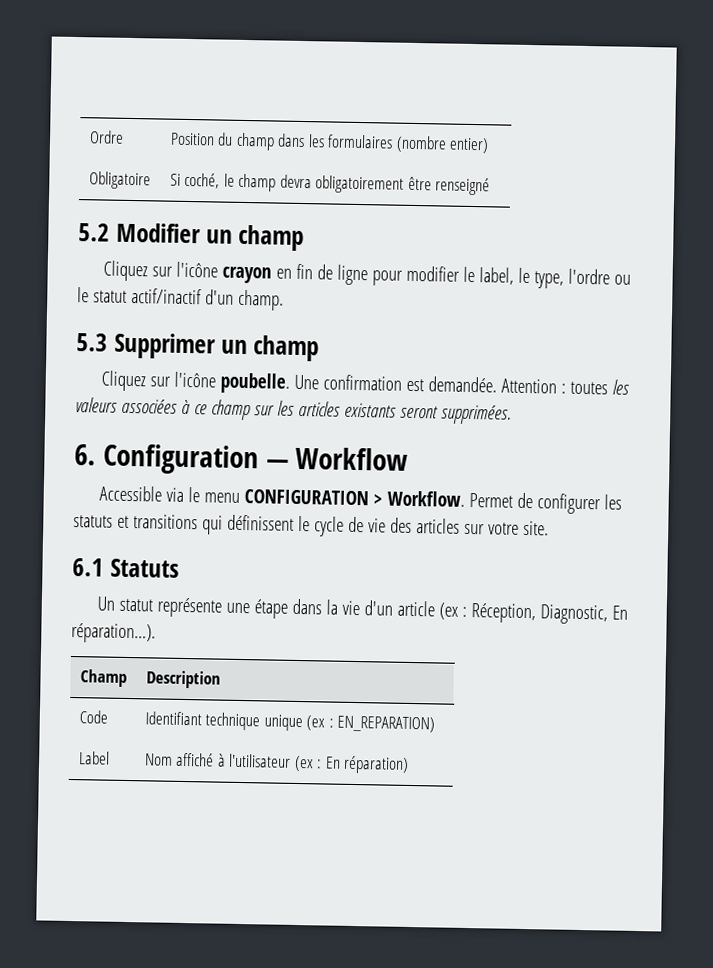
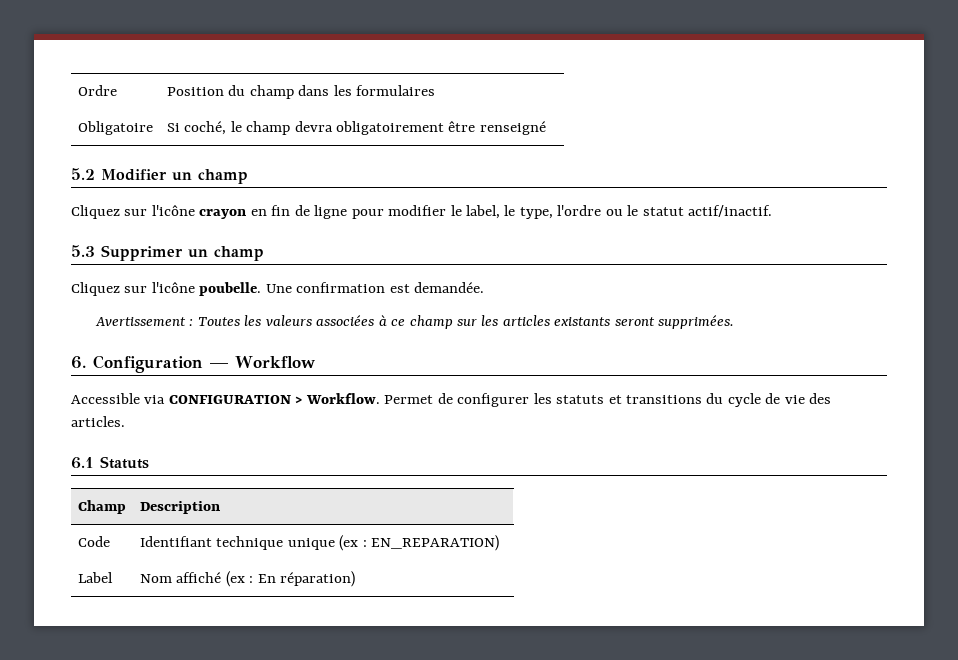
[395,135,489,154] (nombre entier) -> (436, 90) none
[130,287,284,311] actif/inactif d'un champ. -> [688,205,773,217] actif/inactif.
[500,378,608,395] Attention : toutes -> [94,317,240,326] // Avertissement : Toutes
[187,487,240,503] le menu -> (166, 399) none
[201,514,310,535] qui définissent le -> [706,393,724,404] du
[415,518,549,536] [72,558,179,578] [96,596,628,625] [71,622,156,644] articles sur votre site. // 6.1 Statuts // Un statut représente une étape dans la vie d'un article (ex : Réception, Diagnostic, En réparation…). -> [71,416,125,427] [71,456,149,469] articles. // 6.1 Statuts
[216,753,292,768] à l'utilisateur -> (222, 577) none

